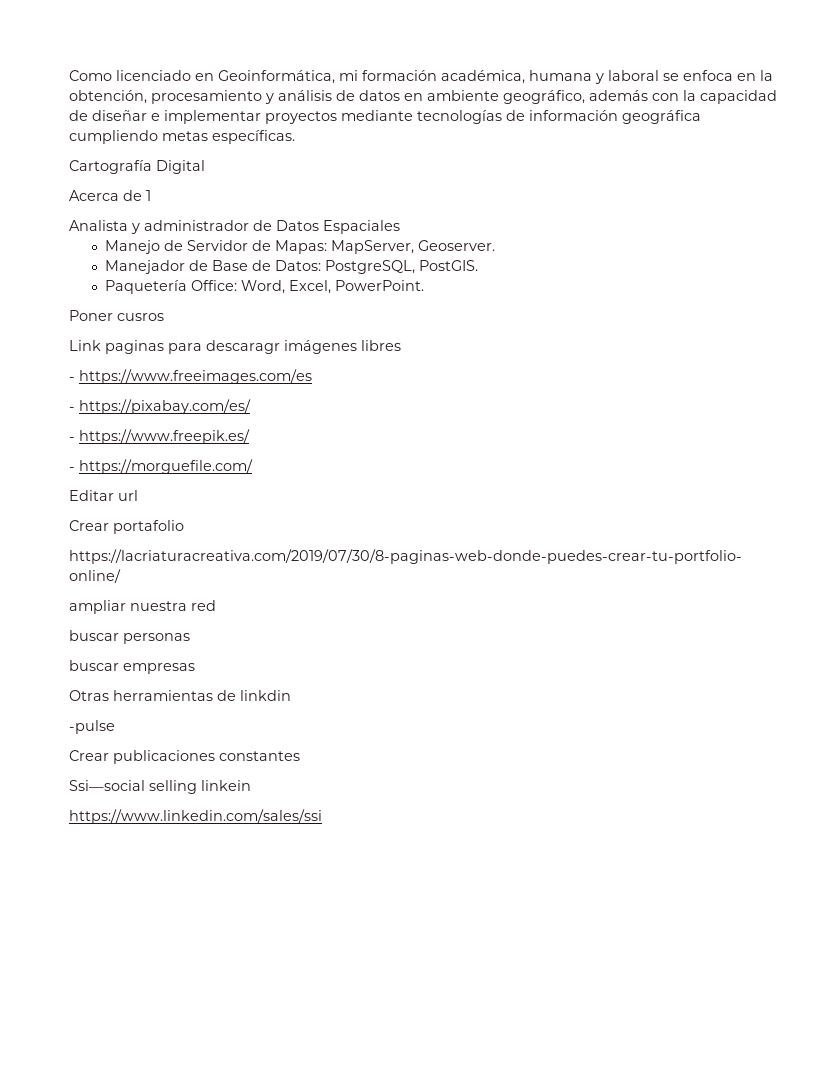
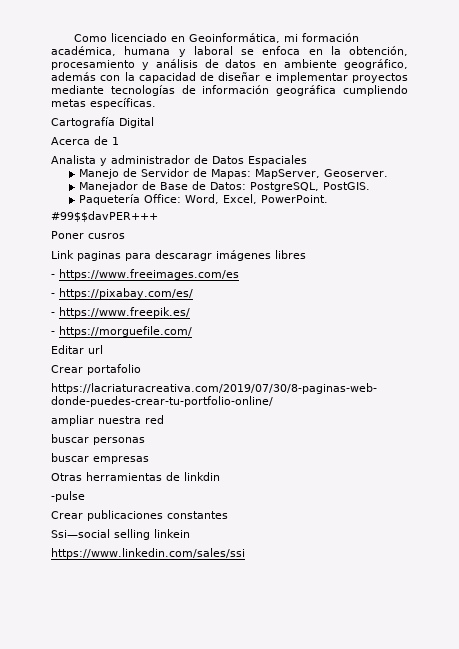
(425, 285) none -> [51,211,158,222] // #99$$davPER+++

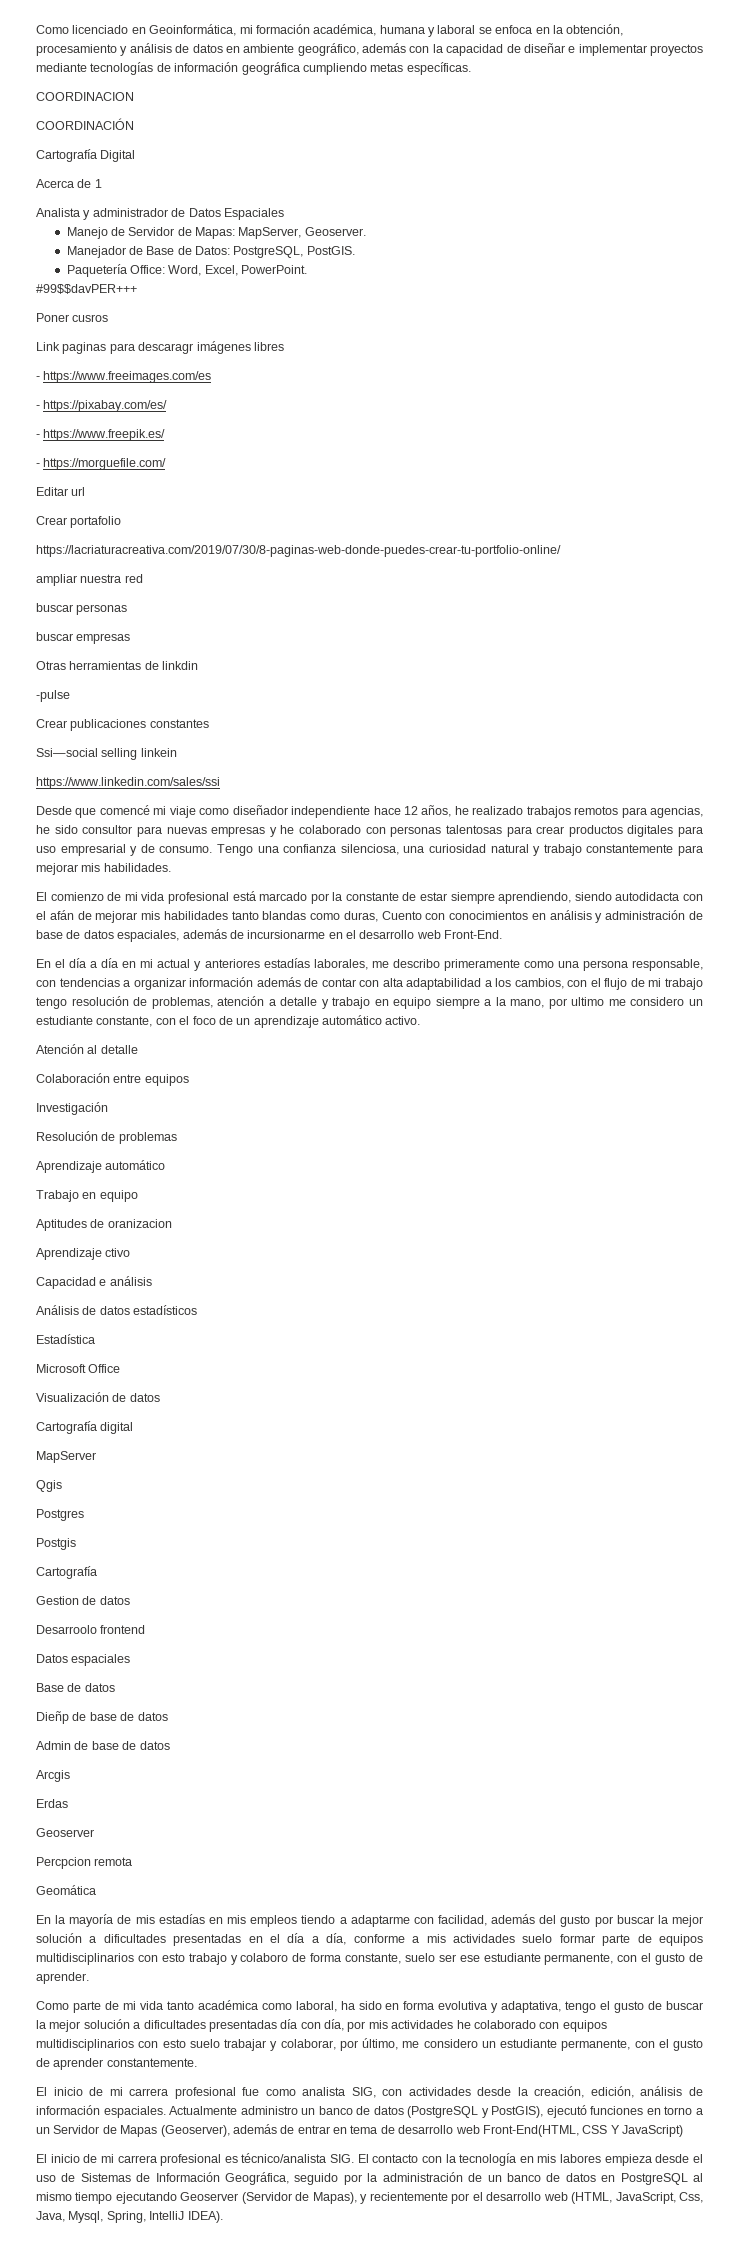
(156, 103) none -> [36,92,134,101] [36,118,134,130] // COORDINACION // COORDINACIÓN
(245, 553) none -> [36,805,703,818] [36,825,703,837] [36,844,704,856] [36,863,171,875] [36,891,703,904] [36,910,703,923] [36,929,503,942] [36,958,703,971] [36,977,703,990] [36,996,703,1009] [36,1015,421,1028] [36,1044,138,1054] [36,1073,189,1086] [36,1102,108,1115] [36,1131,177,1144] [36,1160,166,1173] [36,1190,138,1202] [36,1219,172,1231] [36,1248,131,1260] [36,1276,152,1289] [36,1305,198,1315] [36,1334,95,1344] [36,1364,121,1373] [36,1392,160,1402] [36,1421,134,1434] [36,1451,96,1463] [36,1480,62,1492] [36,1509,84,1521] [36,1538,76,1550] [36,1566,97,1579] [36,1596,130,1605] [36,1625,146,1634] [36,1654,131,1666] [36,1683,115,1692] [36,1711,168,1724] [36,1741,170,1750] [36,1770,70,1782] [36,1799,68,1808] [36,1828,94,1837] [36,1857,133,1869] [36,1885,96,1895] [36,1914,703,1927] [36,1933,703,1946] [36,1953,703,1965] [36,1972,89,1984] [36,2000,704,2013] [36,2019,607,2032] [36,2038,703,2051] [36,2058,197,2070] [36,2086,703,2099] [36,2105,704,2118] [36,2124,683,2137] [36,2153,704,2166] [36,2172,703,2185] [36,2192,703,2204] [36,2211,223,2223] // Desde que comencé mi viaje como diseñador independiente hace 12 años, he realizado trabajos remotos para agencias, he sido consultor para nuevas empresas y he colaborado con personas talentosas para crear productos digitales para uso empresarial y de consumo. Tengo una confianza silenciosa, una curiosidad natural y trabajo constantemente para mejorar mis habilidades. // El comienzo de mi vida profesional está marcado por la constante de estar siempre aprendiendo, siendo autodidacta con el afán de mejorar mis habilidades tanto blandas como duras, Cuento con conocimientos en análisis y administración de base de datos espaciales, además de incursionarme en el desarrollo web Front-End. // En el día a día en mi actual y anteriores estadías laborales, me describo primeramente como una persona responsable, con tendencias a organizar información además de contar con alta adaptabilidad a los cambios, con el flujo de mi trabajo tengo resolución de problemas, atención a detalle y trabajo en equipo siempre a la mano, por ultimo me considero un estudiante constante, con el foco de un aprendizaje automático activo. // Atención al detalle // Colaboración entre equipos // Investigación // Resolución de problemas // Aprendizaje automático // Trabajo en equipo // Aptitudes de oranizacion // Aprendizaje ctivo // Capacidad e análisis // Análisis de datos estadísticos // Estadística // Microsoft Office // Visualización de datos // Cartografía digital // MapServer // Qgis // Postgres // Postgis // Cartografía // Gestion de datos // Desarroolo frontend // Datos espaciales // Base de datos // Dieñp de base de datos // Admin de base de datos // Arcgis // Erdas // Geoserver // Percpcion remota // Geomática // En la mayoría de mis estadías en mis empleos tiendo a adaptarme con facilidad, además del gusto por buscar la mejor solución a dificultades presentadas en el día a día, conforme a mis actividades suelo formar parte de equipos multidisciplinarios con esto trabajo y colaboro de forma constante, suelo ser ese estudiante permanente, con el gusto de aprender. // Como parte de mi vida tanto académica como laboral, ha sido en forma evolutiva y adaptativa, tengo el gusto de buscar la mejor solución a dificultades presentadas día con día, por mis actividades he colaborado con equipos multidisciplinarios con esto suelo trabajar y colaborar, por último, me considero un estudiante permanente, con el gusto de aprender constantemente. // El inicio de mi carrera profesional fue como analista SIG, con actividades desde la creación, edición, análisis de información espaciales. Actualmente administro un banco de datos (PostgreSQL y PostGIS), ejecutó funciones en torno a un Servidor de Mapas (Geoserver), además de entrar en tema de desarrollo web Front-End(HTML, CSS Y JavaScript) // El inicio de mi carrera profesional es técnico/analista SIG. El contacto con la tecnología en mis labores empieza desde el uso de Sistemas de Información Geográfica, seguido por la administración de un banco de datos en PostgreSQL al mismo tiempo ejecutando Geoserver (Servidor de Mapas), y recientemente por el desarrollo web (HTML, JavaScript, Css, Java, Mysql, Spring, IntelliJ IDEA).

